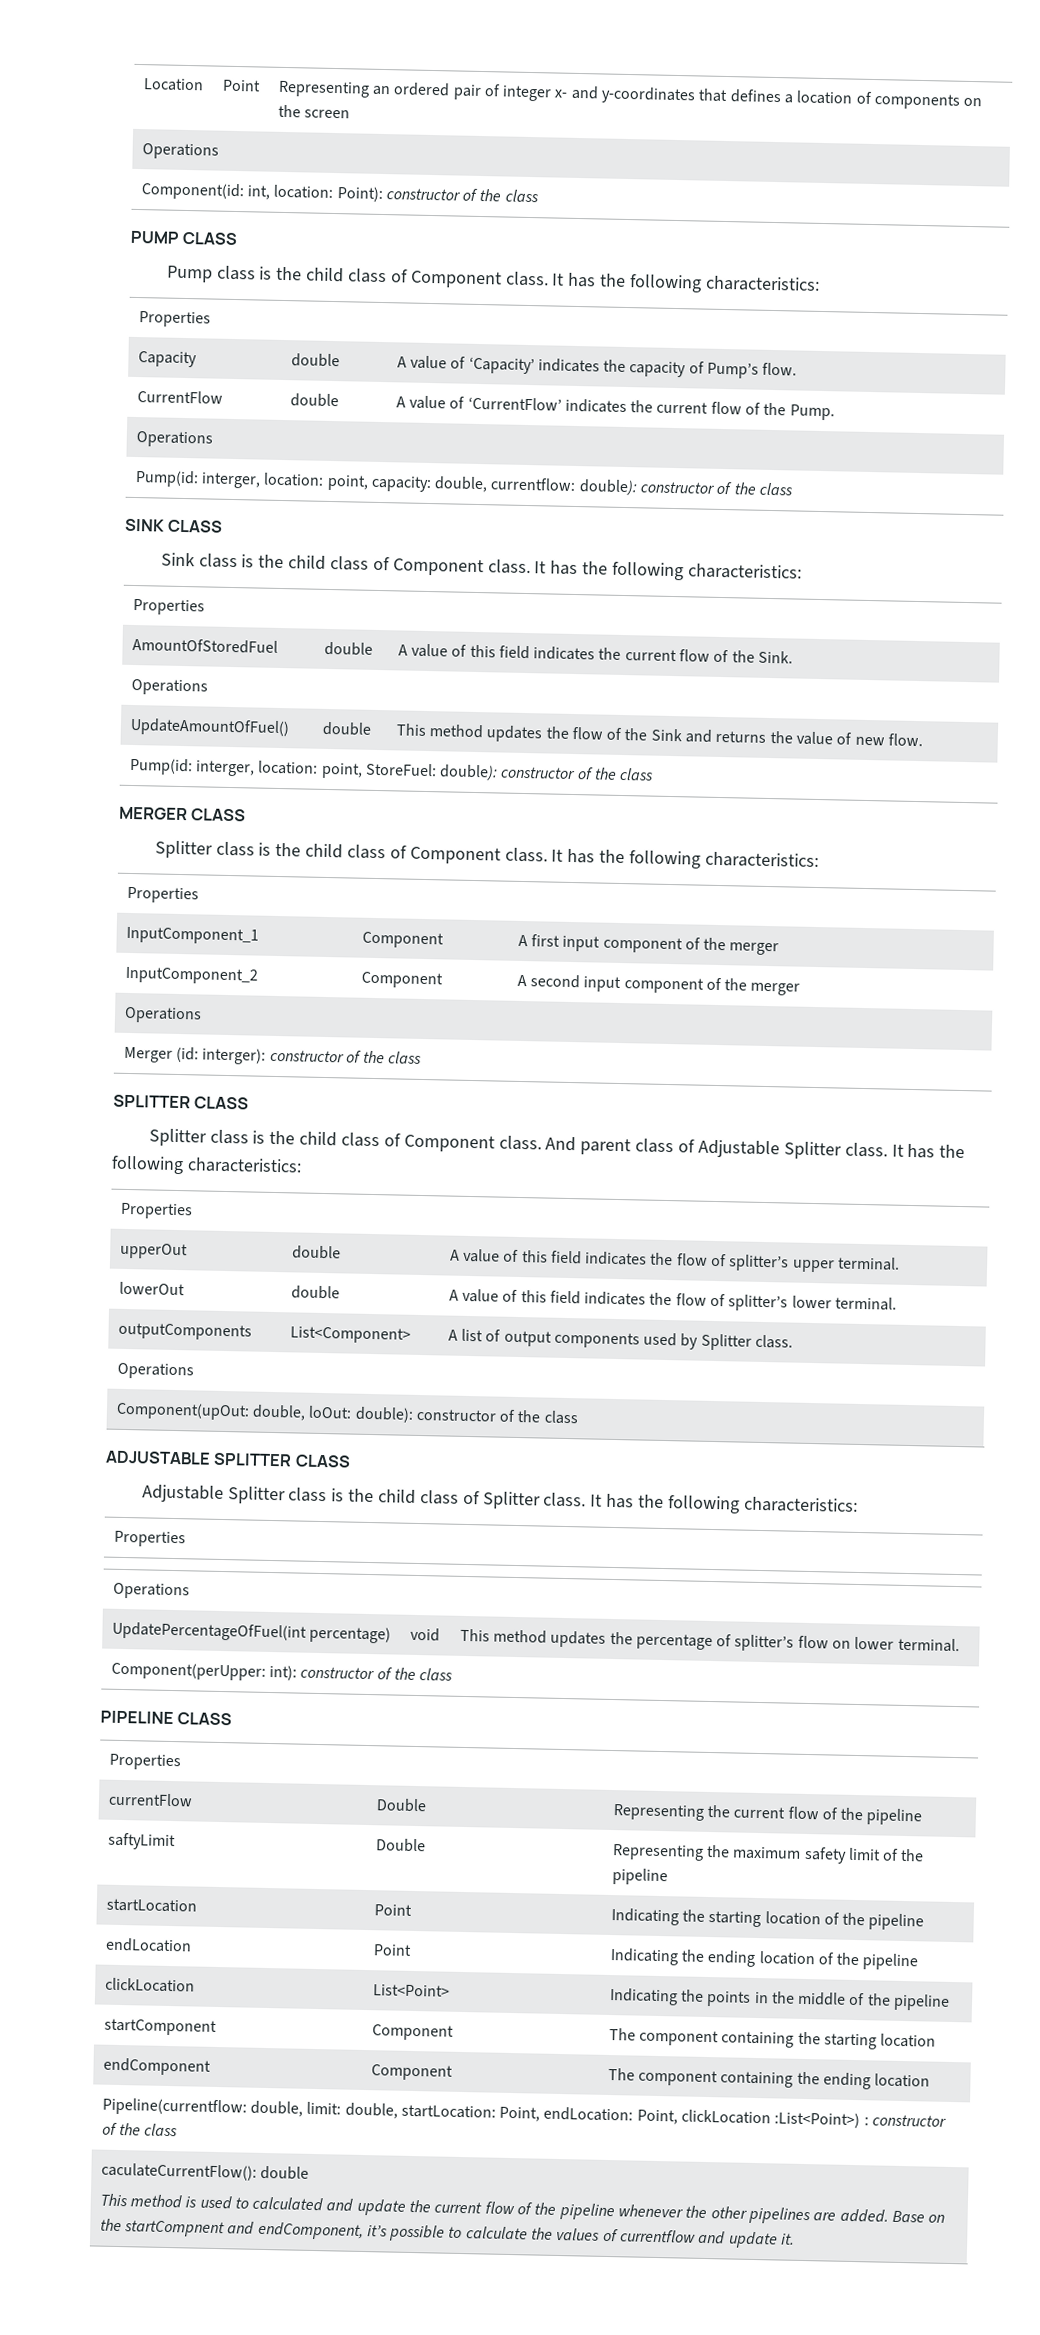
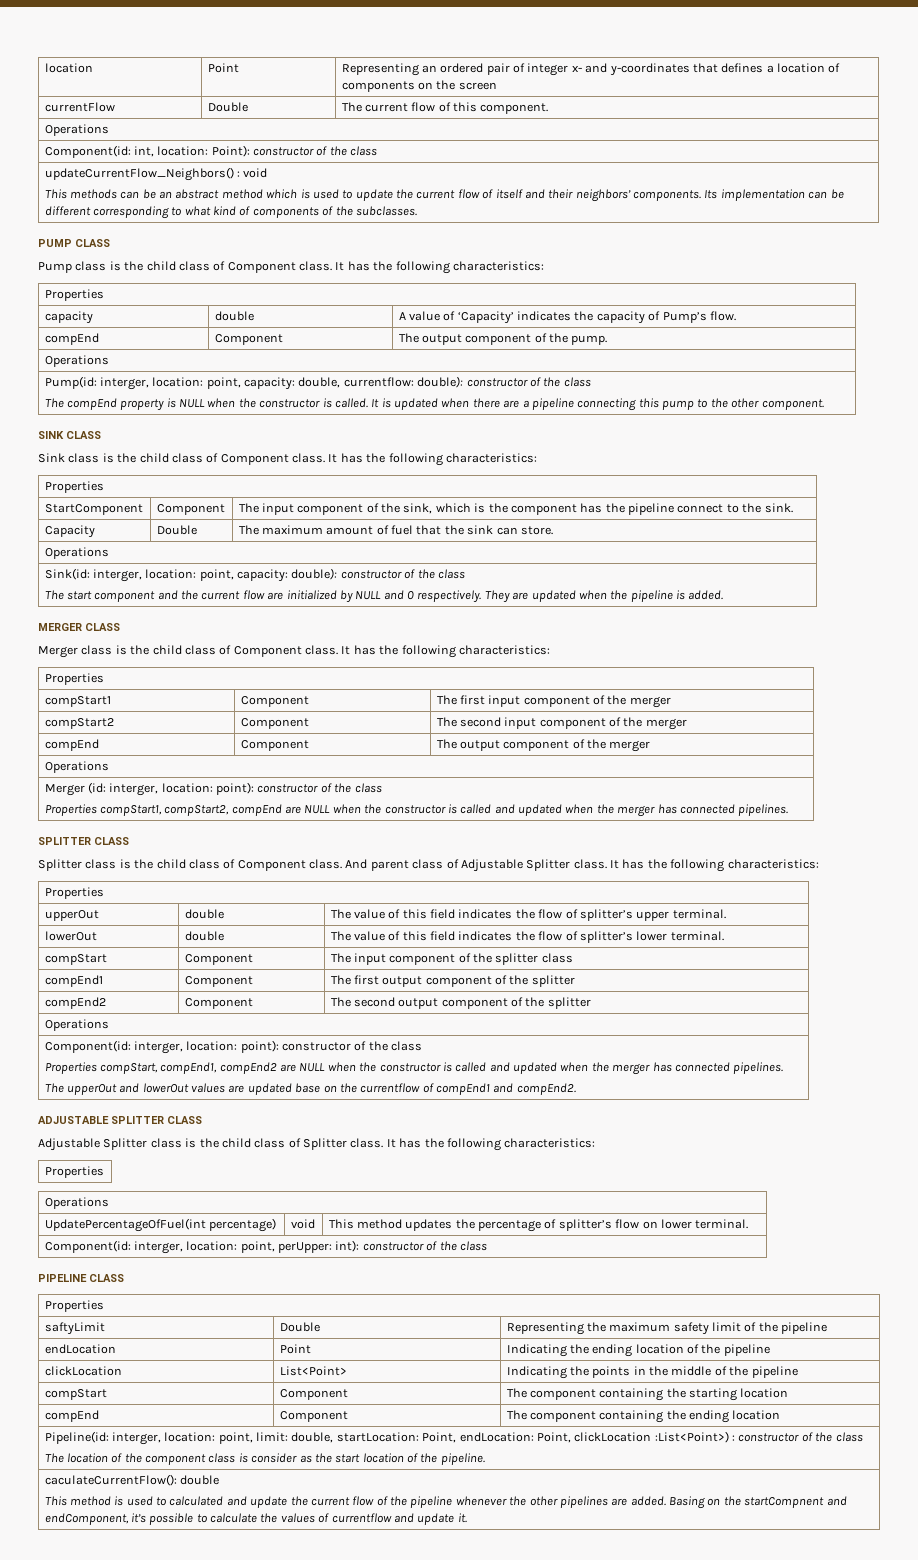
[142,78,204,92] Location -> [44,63,93,73] location
(350, 114) none -> [44,102,115,112] [207,102,248,112] [341,102,549,114] // currentFlow | Double | The current flow of this component.
(539, 196) none -> [44,167,268,181] [44,189,844,202] [44,206,417,219] // updateCurrentFlow_Neighbors() : void // This methods can be an abstract method which is used to update the current flow of itself and their neighbors’ components. Its implementation can be different corresponding to what kind of components of the subclasses.
[137,351,197,368] Capacity -> [44,311,93,324] capacity
[136,390,223,404] [289,393,339,408] [395,395,835,421] CurrentFlow | double | A value of ‘CurrentFlow’ indicates the current flow of the Pump. -> [44,333,99,345] [214,334,283,345] [398,333,608,345] compEnd | Component | The output component of the pump.
(795, 489) none -> [44,398,824,411] // The compEnd property is NULL when the constructor is called. It is updated when there are a pipeline connecting this pump to the other component.
[131,637,278,654] [323,641,373,656] [397,643,794,664] [130,678,208,696] [129,717,290,738] [321,721,372,736] [395,723,924,747] [128,757,655,781] AmountOfStoredFuel | double | A value of this field indicates the current flow of the Sink. // Operations // UpdateAmountOfFuel() | double | This method updates the flow of the Sink and returns the value of new flow. // Pump(id: interger, location: point, StoreFuel: double): constructor of the class -> [44,504,143,515] [156,504,225,515] [238,503,793,515] [44,525,95,538] [156,525,197,535] [238,525,553,535] [44,547,109,559] [44,568,465,582] [44,590,724,603] StartComponent | Component | The input component of the sink, which is the component has the pipeline connect to the sink. // Capacity | Double | The maximum amount of fuel that the sink can store. // Operations // Sink(id: interger, location: point, capacity: double): constructor of the class // The start component and the current flow are initialized by NULL and 0 respectively. They are updated when the pipeline is added.
[154,840,213,859] Splitter -> [38,646,78,658] Merger
[125,926,259,945] [361,931,444,949] [517,934,528,947] InputComponent_1 | Component | A -> [44,696,111,707] [240,696,309,707] [436,695,457,705] compStart1 | Component | The
[124,966,258,985] [360,971,443,989] [516,974,527,987] InputComponent_2 | Component | A -> [44,718,114,729] [240,718,309,729] [436,717,457,727] compStart2 | Component | The
(801, 989) none -> [44,739,99,751] [240,740,309,751] [436,739,651,752] // compEnd | Component | The output component of the merger
[202,1047,423,1065] interger): constructor of the class -> [109,782,382,796] [44,804,789,817] interger, location: point): constructor of the class // Properties compStart1, compStart2, compEnd are NULL when the constructor is called and updated when the merger has connected pipelines.
[449,1249,460,1261] A -> [330,909,351,919] The
[448,1289,459,1301] A -> [330,931,351,941] The
[117,1322,252,1341] [289,1326,411,1344] [447,1328,794,1351] [116,1362,194,1380] [115,1401,579,1425] outputComponents | List<Component> | A list of output components used by Splitter class. // Operations // Component(upOut: double, loOut: double): constructor of the class -> [44,954,107,965] [184,954,253,965] [330,953,573,965] [44,975,103,987] [184,976,253,987] [330,975,575,987] [44,997,106,1009] [184,998,253,1009] [330,997,591,1009] [44,1019,109,1031] [44,1040,423,1054] [44,1062,784,1075] [44,1083,576,1095] compStart | Component | The input component of the splitter class // compEnd1 | Component | The first output component of the splitter // compEnd2 | Component | The second output component of the splitter // Operations // Component(id: interger, location: point): constructor of the class // Properties compStart, compEnd1, compEnd2 are NULL when the constructor is called and updated when the merger has connected pipelines. // The upperOut and lowerOut values are updated base on the currentflow of compEnd1 and compEnd2.
[110,1661,266,1681] Component(perUpper: -> [44,1240,333,1254] Component(id: interger, location: point, perUpper:
[107,1792,193,1807] [375,1798,427,1813] [612,1804,923,1826] // currentFlow | Double | Representing the current flow of the pipeline -> (104, 1306) none
[105,1898,197,1913] [373,1904,412,1916] [610,1908,925,1931] // startLocation | Point | Indicating the starting location of the pipeline -> (828, 1328) none
[103,2018,217,2036] startComponent -> [44,1389,107,1400] compStart
[102,2057,211,2076] endComponent -> [44,1410,99,1422] compEnd
[101,2097,303,2117] Pipeline(currentflow: double, -> [44,1431,253,1445] Pipeline(id: interger, location: point,
(179, 2130) none -> [44,1453,485,1465] // The location of the component class is consider as the start location of the pipeline.
[891,2210,925,2223] Base -> [669,1496,706,1509] Basing

